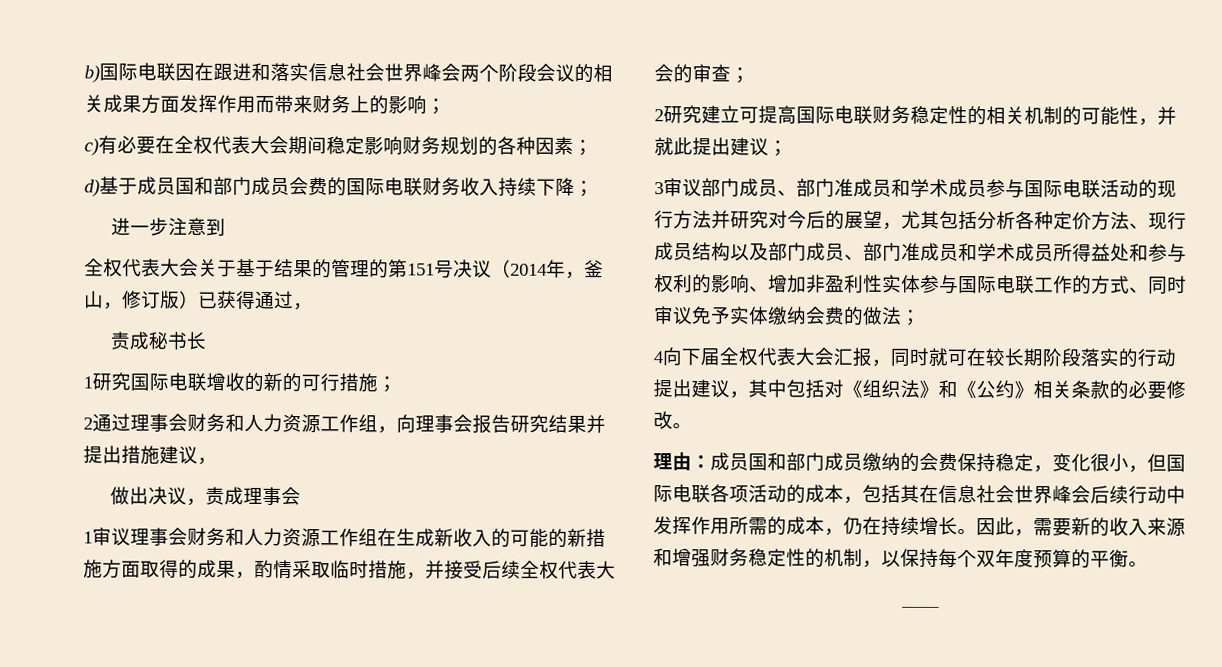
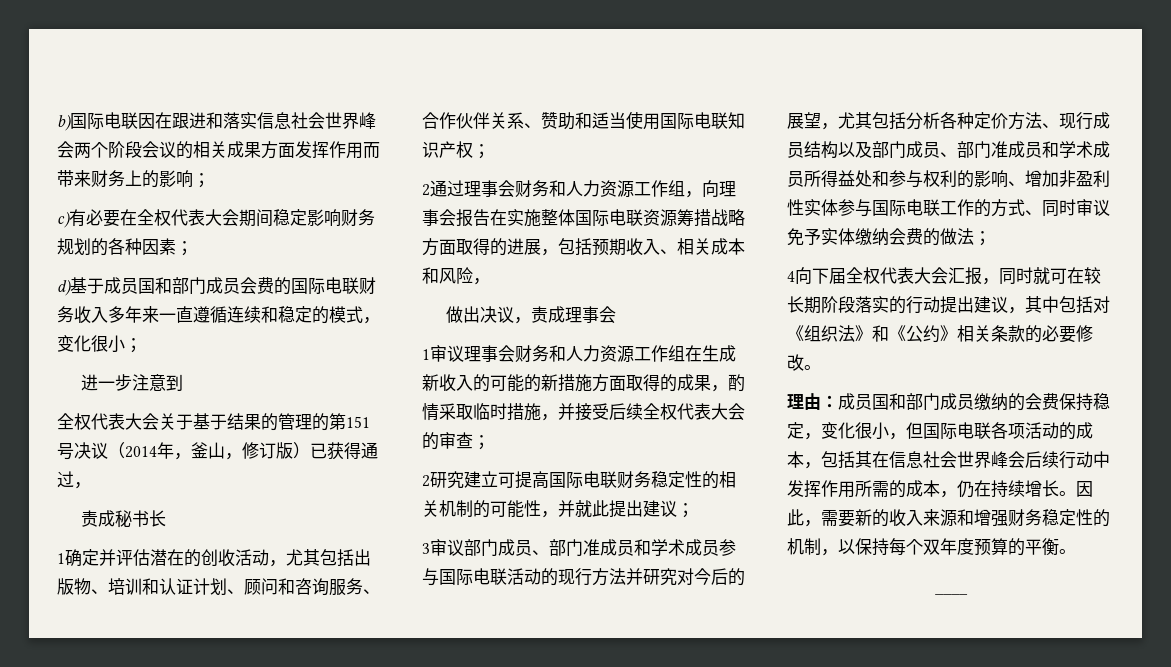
[498,177,575,197] 持续下降 -> [108,306,380,324] [57,335,125,353] 多年来一直遵循连续和稳定的模式，变化很小
[92,372,378,393] 研究国际电联增收的新的可行措施 -> [65,549,371,567] [57,578,380,596] [422,111,745,130] [422,141,473,158] 确定并评估潜在的创收活动，尤其包括出版物、培训和认证计划、顾问和咨询服务、合作伙伴关系、赞助和适当使用国际电联知识产权
[510,414,606,433] [83,445,198,465] 研究结果并提出措施建议 -> [490,209,745,227] [422,238,745,256] [422,267,473,284] 在实施整体国际电联资源筹措战略方面取得的进展，包括预期收入、相关成本和风险

